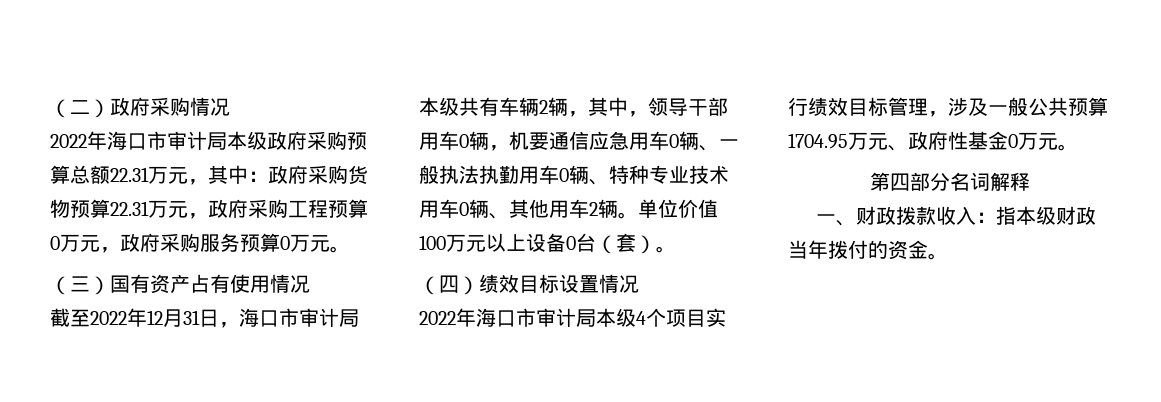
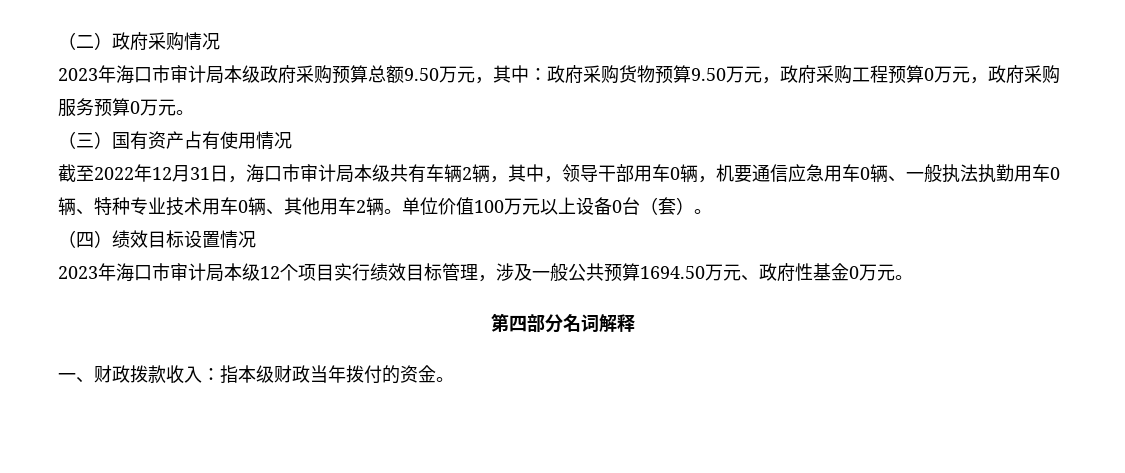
[50,134,87,148] 2022 -> [58,68,98,81] 2023
[110,167,149,182] 22.31 -> [404,68,439,81] 9.50
[110,201,149,216] 22.31 -> [691,68,726,81] 9.50
[419,308,646,327] 2022年海口市审计局本级4 -> [58,263,280,282] 2023年海口市审计局本级12
[788,133,848,149] 1704.95 -> [640,266,705,279] 1694.50

